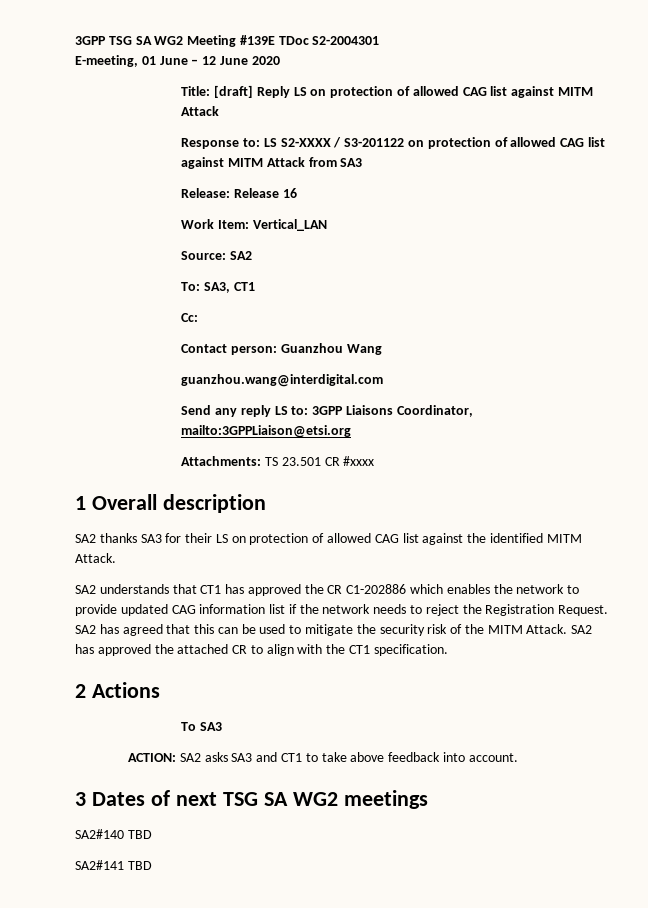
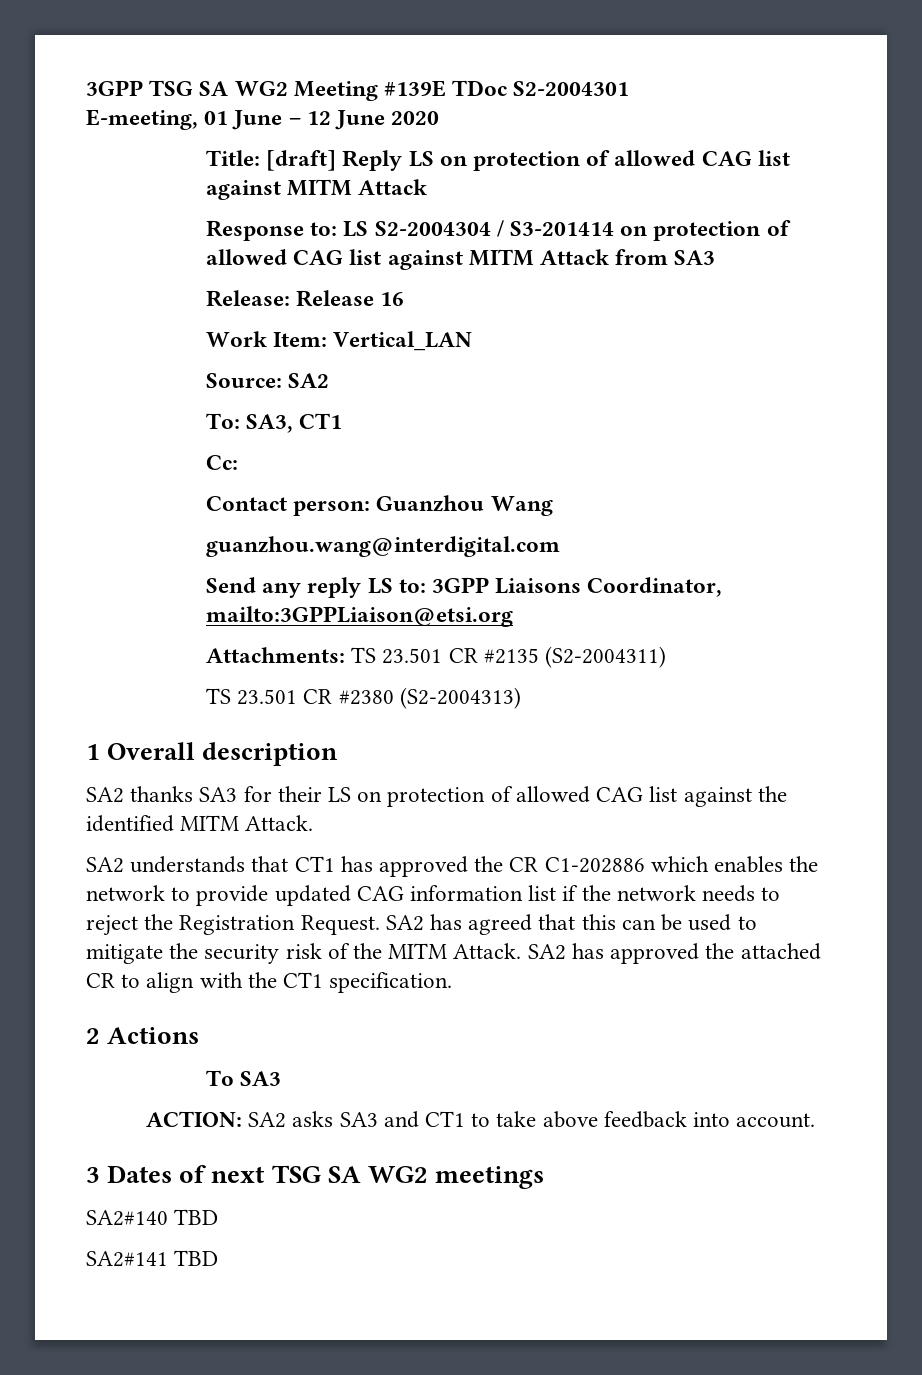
[280,137,405,148] S2-XXXX / S3-201122 -> [374,220,614,237] S2-2004304 / S3-201414
[343,456,375,466] #xxxx -> [483,646,666,668] [205,687,521,709] #2135 (S2-2004311) // TS 23.501 CR #2380 (S2-2004313)

